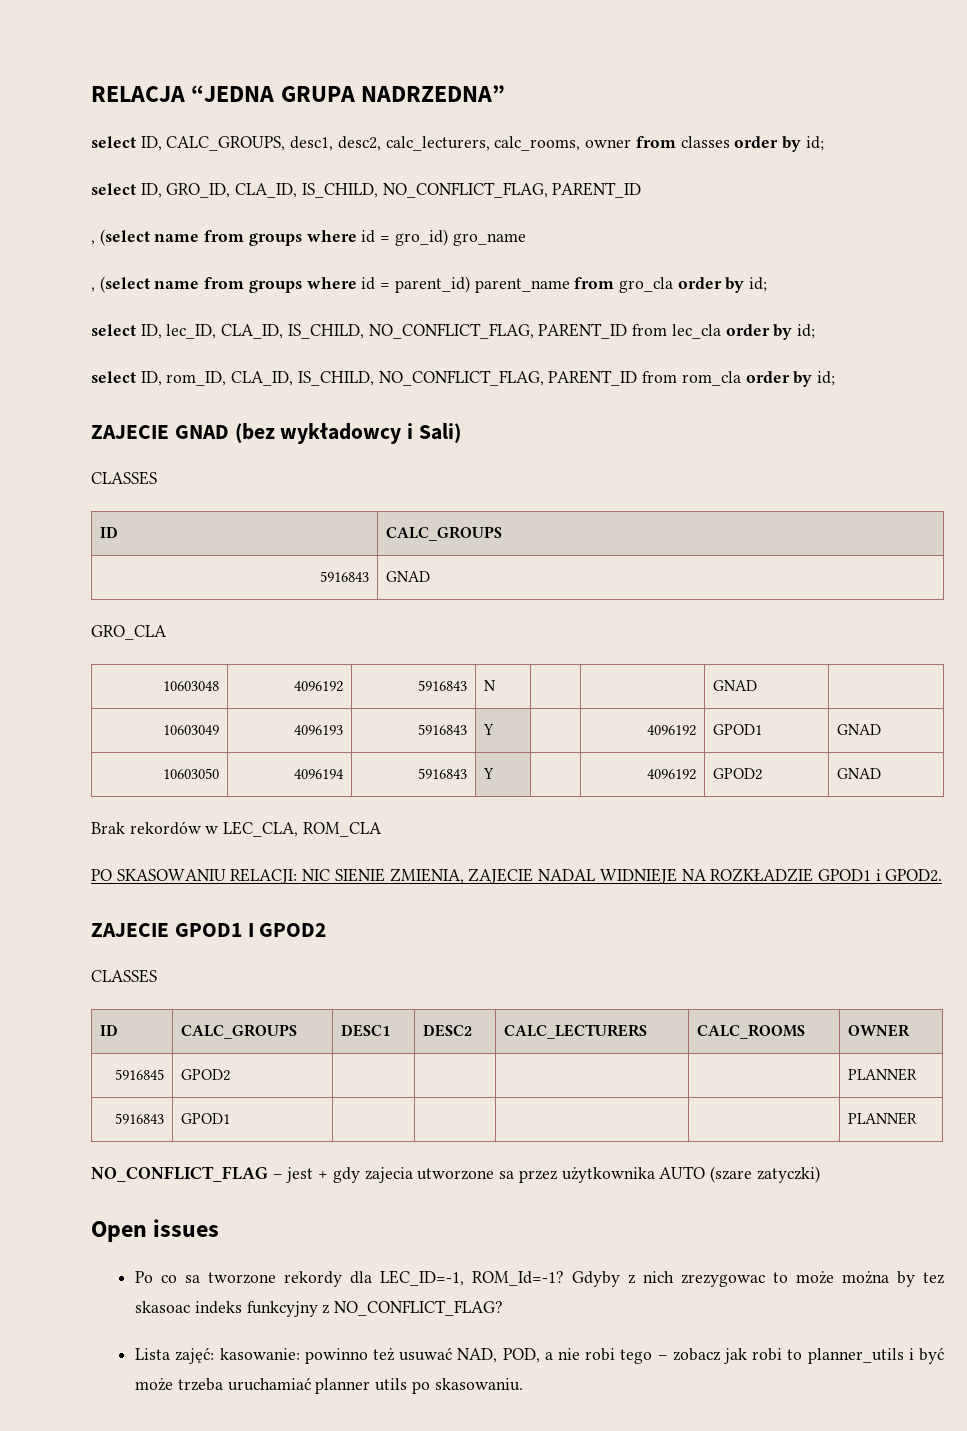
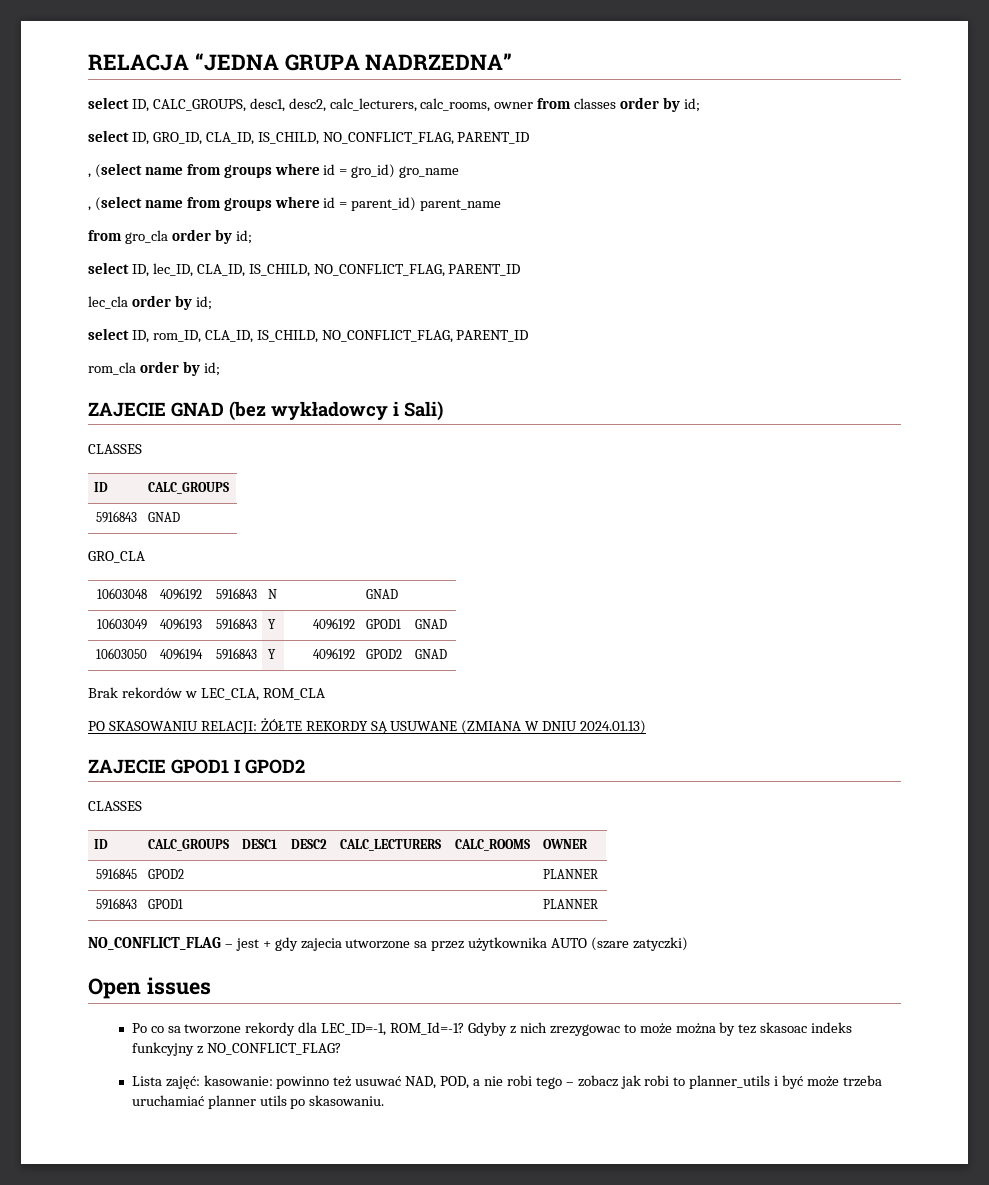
(570, 285) none -> (502, 205) //
[632,324,668,336] from -> (521, 270) //
[642,371,678,383] from -> (529, 336) //
[302,868,943,884] NIC SIENIE ZMIENIA, ZAJECIE NADAL WIDNIEJE NA ROZKŁADZIE GPOD1 i GPOD2. -> [260,718,647,734] ŻÓŁTE REKORDY SĄ USUWANE (ZMIANA W DNIU 2024.01.13)

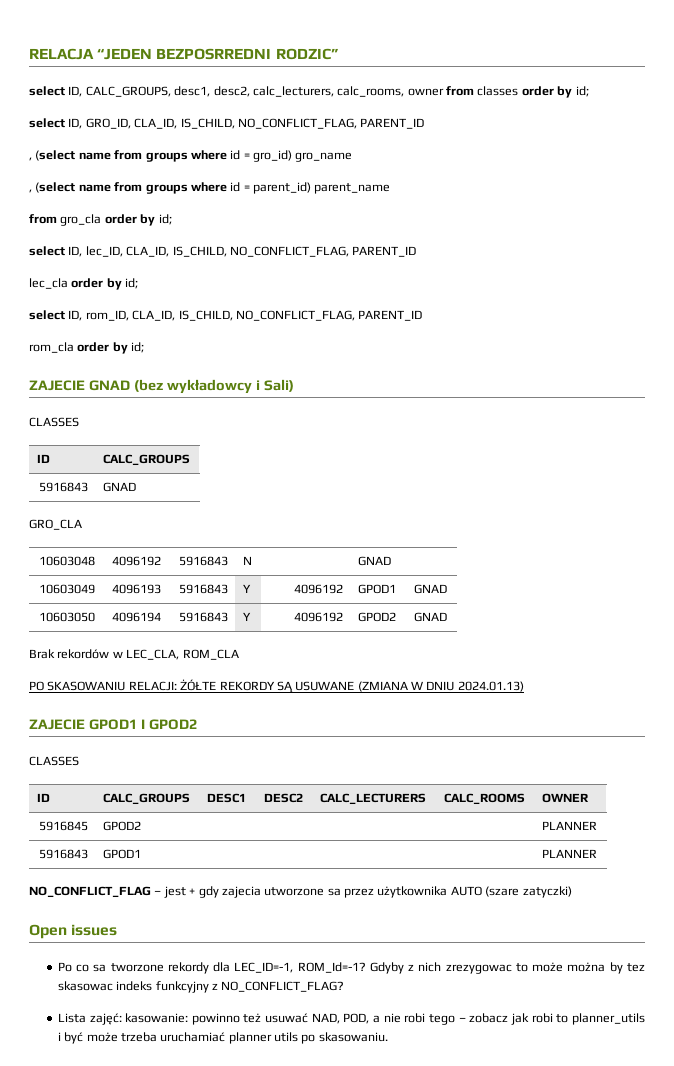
[194,53,513,71] “JEDNA GRUPA NADRZEDNA” -> [97,48,339,60] “JEDEN BEZPOSRREDNI RODZIC”
[760,1022,808,1033] skasoac -> [57,981,113,991] skasowac

